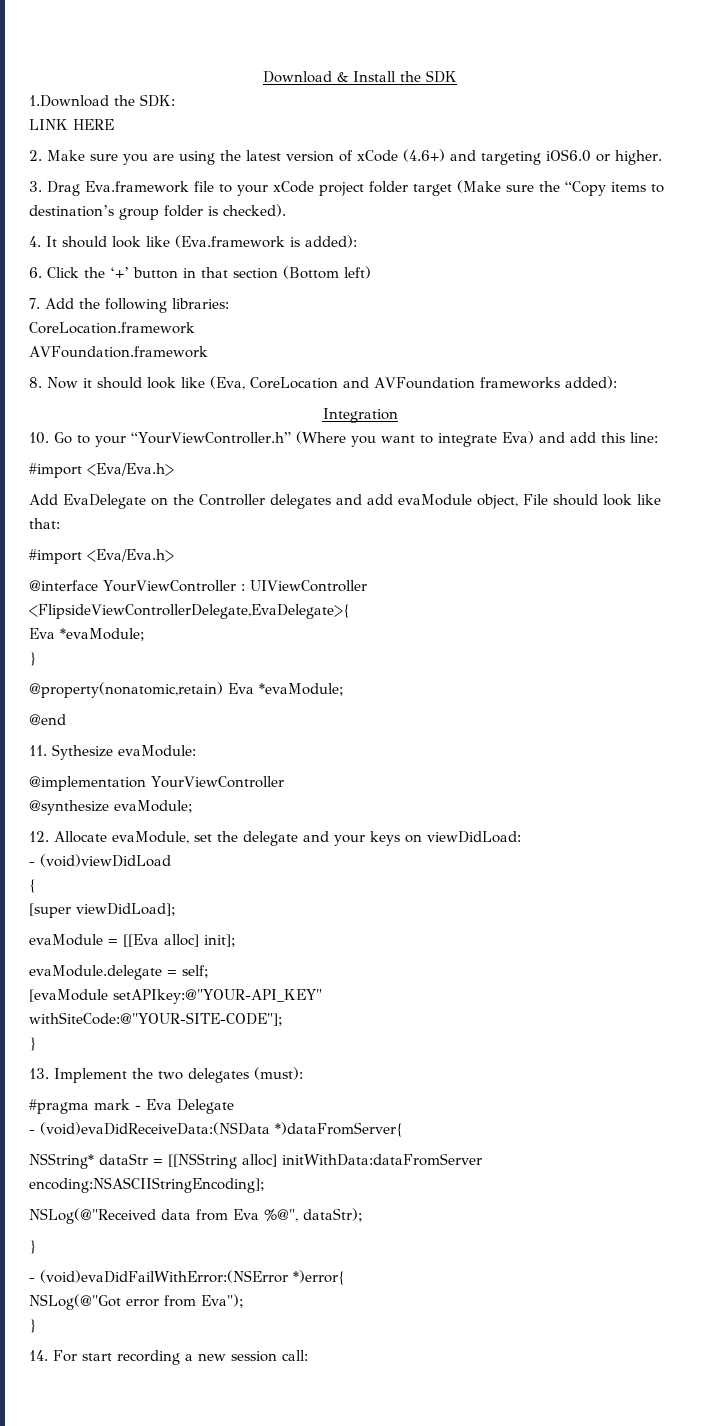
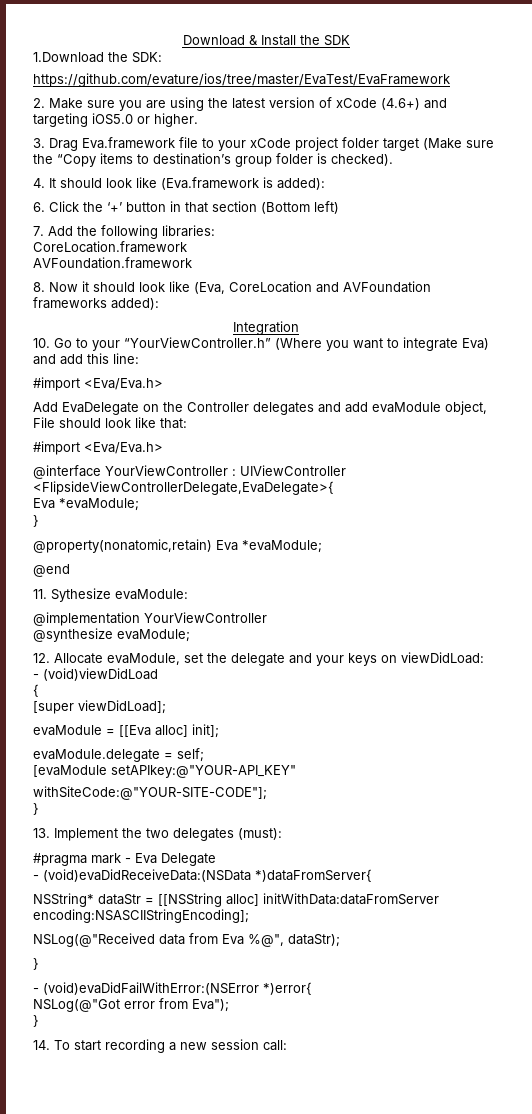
[29,119,114,130] LINK HERE -> [33,73,450,87] https://github.com/evature/ios/tree/master/EvaTest/EvaFramework
[546,149,591,162] iOS6.0 -> [92,113,133,125] iOS5.0
[53,1350,77,1362] For -> [54,1040,70,1050] To

